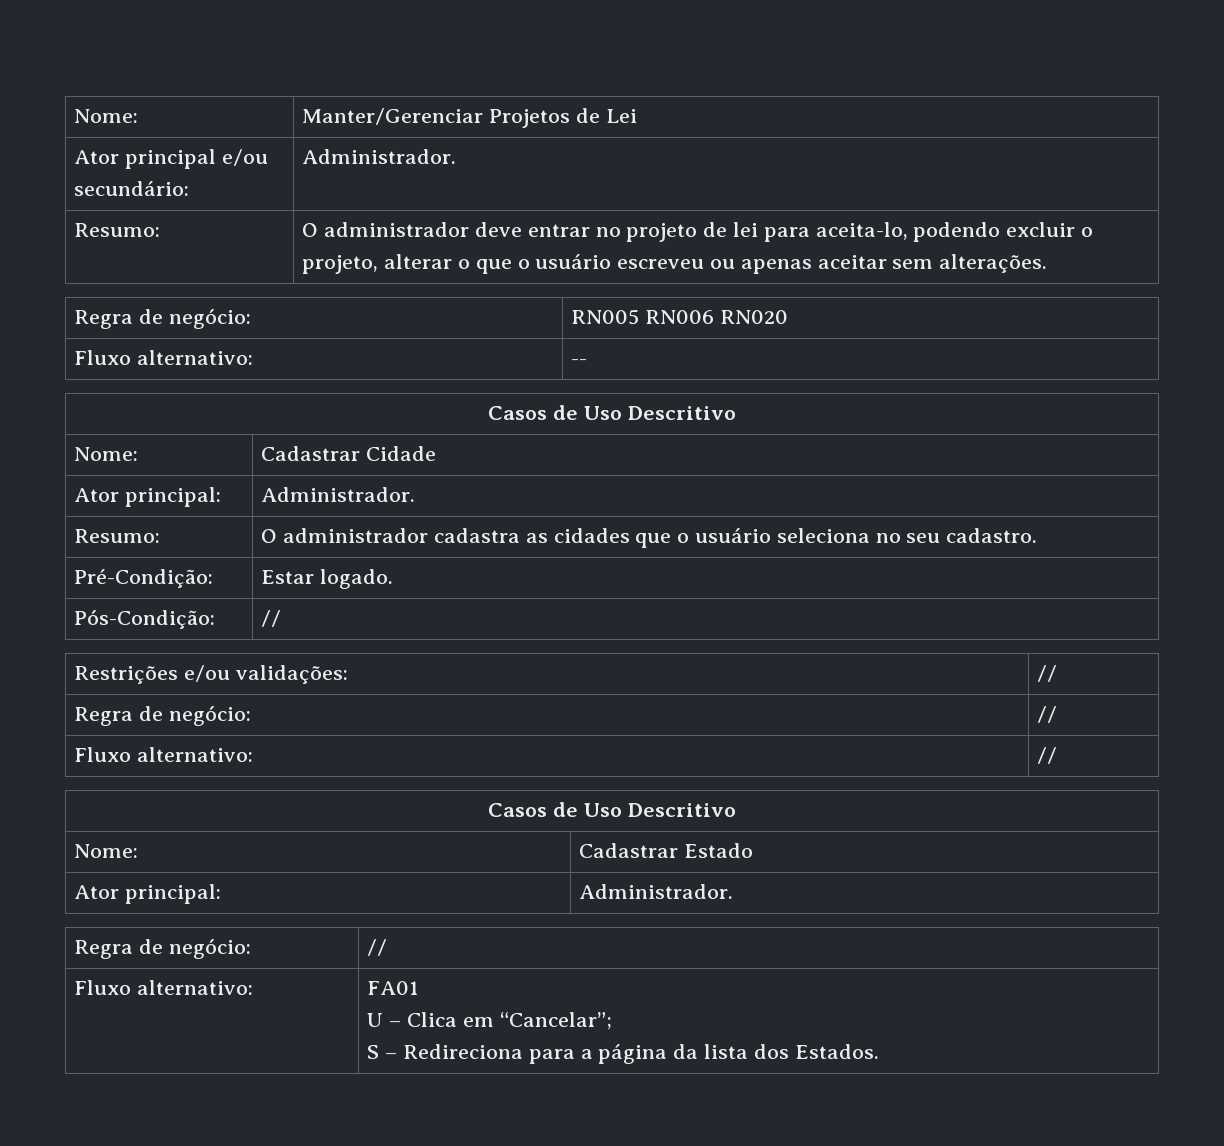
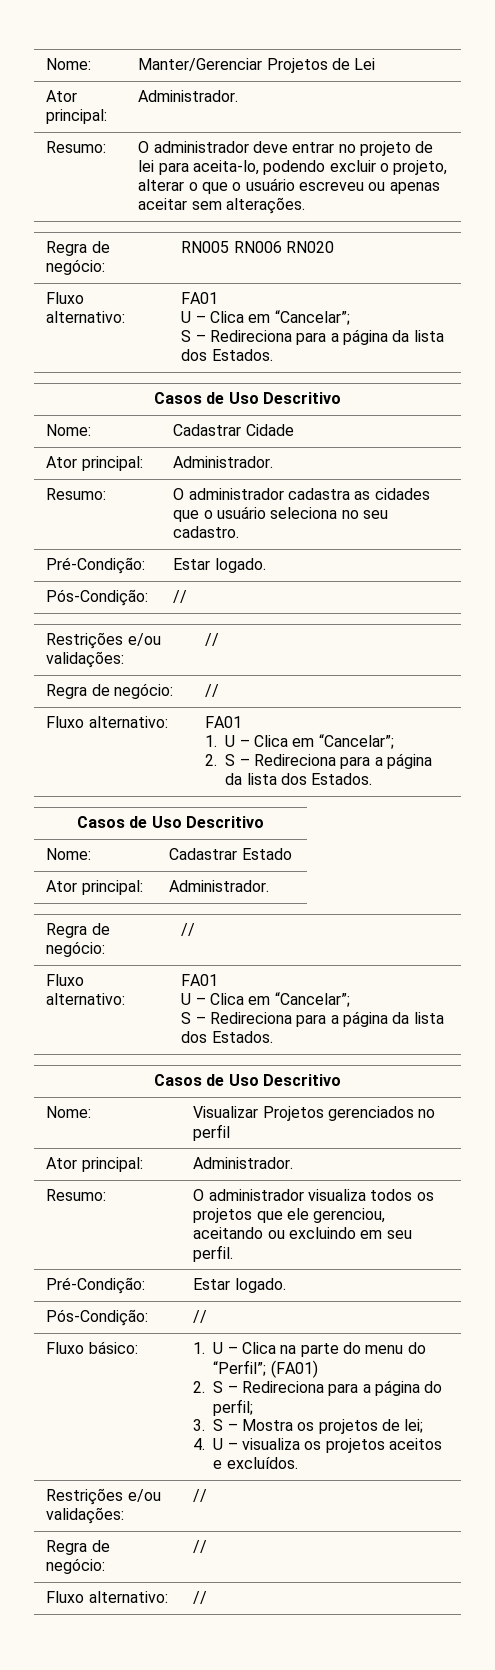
[125,149,269,169] [74,181,190,196] principal e/ou secundário: -> [46,109,108,124] principal:
[571,359,588,365] -- -> [181,292,219,304] [181,310,350,325] [181,329,444,345] [181,349,273,361] FA01 // U – Clica em “Cancelar”; // S – Redireciona para a página da lista dos Estados.
[1037,747,1058,764] // -> [205,716,243,728] [205,734,394,749] [205,753,433,769] [225,773,373,785] FA01 // 1. U – Clica em “Cancelar”; // 2. S – Redireciona para a página da lista dos Estados.
(879, 1051) none -> [154,1074,341,1086] [46,1106,92,1118] [193,1106,436,1121] [193,1124,231,1141] [46,1157,143,1172] [193,1157,294,1169] [46,1189,107,1201] [193,1189,434,1201] [193,1208,386,1223] [193,1227,412,1239] [193,1245,234,1262] [46,1277,146,1294] [193,1278,286,1293] [46,1309,149,1326] [193,1310,208,1323] [46,1341,138,1354] [193,1342,426,1357] [213,1360,318,1378] [193,1380,443,1396] [213,1399,254,1416] [193,1419,424,1434] [193,1438,443,1453] [213,1457,298,1469] [46,1488,161,1505] [46,1507,125,1524] [193,1489,208,1502] [46,1540,110,1555] [46,1558,106,1574] [193,1540,208,1553] [46,1591,168,1603] [193,1591,208,1604] // Casos de Uso Descritivo // Nome: | Visualizar Projetos gerenciados no perfil // Ator principal: | Administrador. // Resumo: | O administrador visualiza todos os projetos que ele gerenciou, aceitando ou excluindo em seu perfil. // Pré-Condição: | Estar logado. // Pós-Condição: | // // Fluxo básico: | 1. U – Clica na parte do menu do “Perfil”; (FA01) // 2. S – Redireciona para a página do perfil; // 3. S – Mostra os projetos de lei; // 4. U – visualiza os projetos aceitos e excluídos. // Restrições e/ou validações: | // // Regra de negócio: | // // Fluxo alternativo: | //

